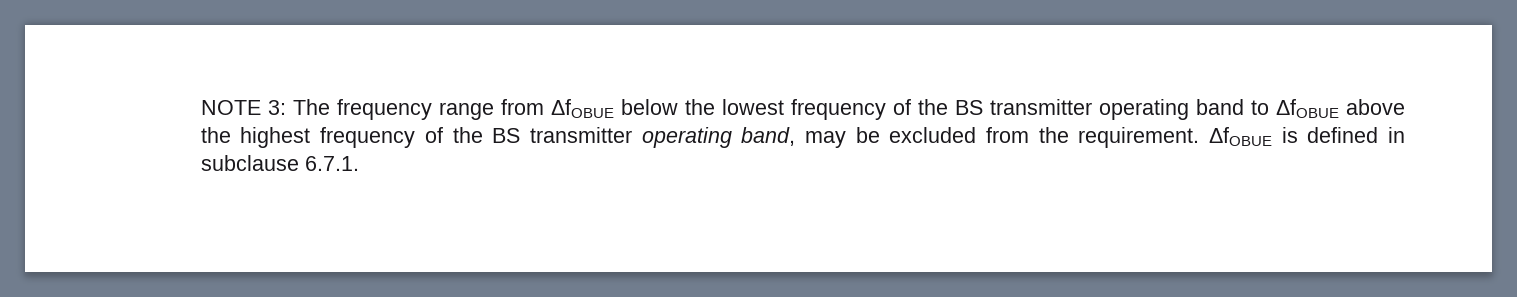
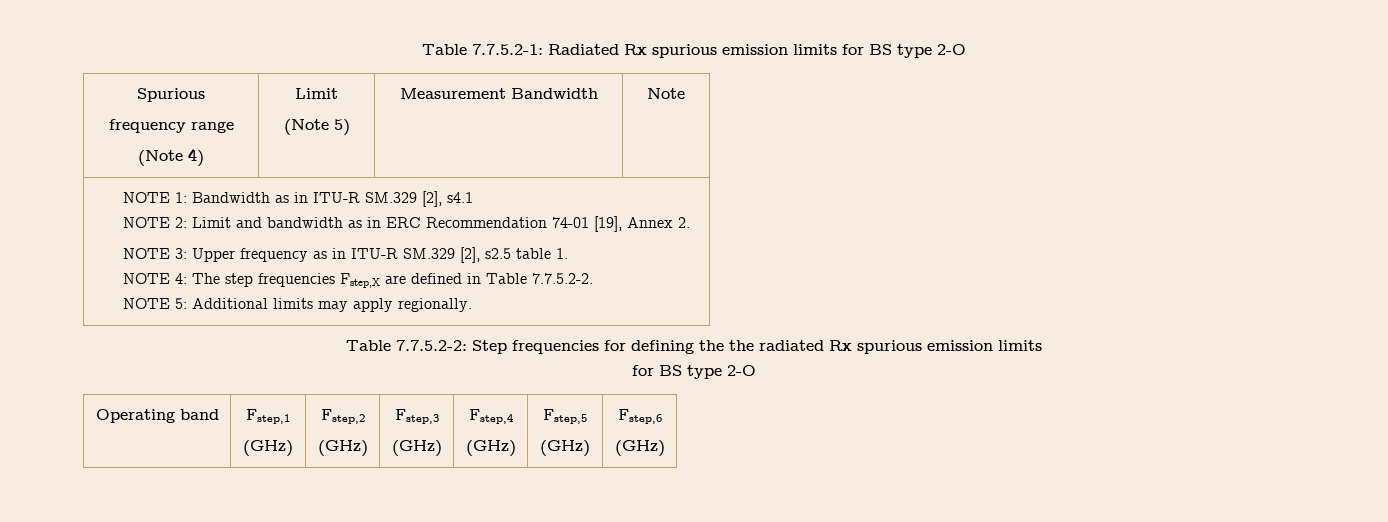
[200,99,1405,120] [200,127,1406,148] [200,155,359,171] NOTE 3: The frequency range from ΔfOBUE below the lowest frequency of the BS transmitter operating band to ΔfOBUE above the highest frequency of the BS transmitter operating band, may be excluded from the requirement. ΔfOBUE is defined in subclause 6.7.1. -> [422,44,966,58] [137,88,205,102] [108,119,234,133] [138,148,204,167] [295,88,338,99] [283,119,350,136] [399,88,598,99] [647,88,685,99] [123,191,474,207] [123,216,691,232] [123,247,569,263] [123,273,594,288] [123,298,473,312] [346,340,1042,354] [632,365,756,379] [95,409,219,423] [246,409,290,424] [243,440,293,457] [320,409,365,424] [317,440,368,457] [394,409,439,424] [391,440,442,457] [468,409,513,424] [465,440,516,457] [543,409,587,424] [540,440,590,457] [617,409,662,424] [614,440,665,457] Table 7.7.5.2-1: Radiated Rx spurious emission limits for BS type 2-O // Spurious // frequency range // (Note 4) | Limit // (Note 5) | Measurement Bandwidth | Note // NOTE 1: Bandwidth as in ITU-R SM.329 [2], s4.1 // NOTE 2: Limit and bandwidth as in ERC Recommendation 74-01 [19], Annex 2. // NOTE 3: Upper frequency as in ITU-R SM.329 [2], s2.5 table 1. // NOTE 4: The step frequencies Fstep,X are defined in Table 7.7.5.2-2. // NOTE 5: Additional limits may apply regionally. // Table 7.7.5.2-2: Step frequencies for defining the the radiated Rx spurious emission limits // for BS type 2-O // Operating band | Fstep,1 // (GHz) | Fstep,2 // (GHz) | Fstep,3 // (GHz) | Fstep,4 // (GHz) | Fstep,5 // (GHz) | Fstep,6 // (GHz)

